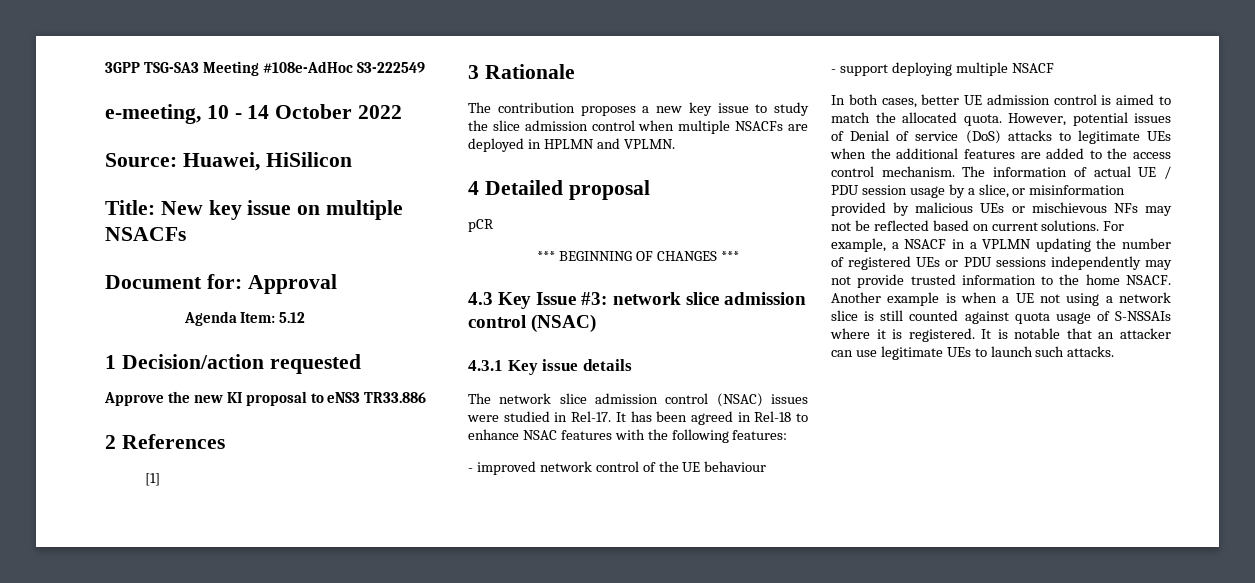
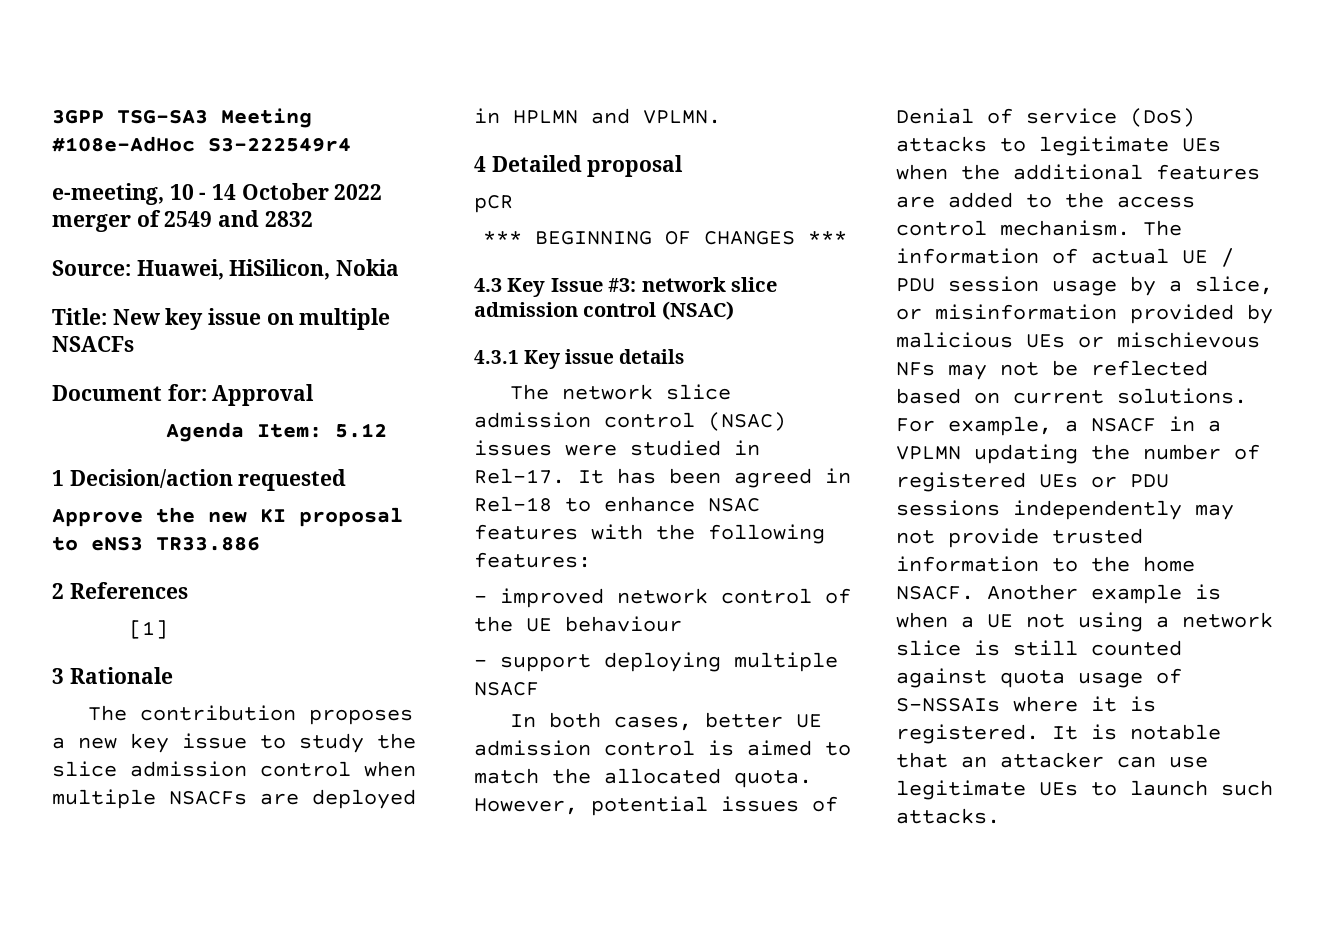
[356,62,425,73] S3-222549 -> [208,138,351,152] S3-222549r4
(403, 112) none -> [52,210,313,232] merger of 2549 and 2832
[265,152,352,167] HiSilicon -> [229,259,400,280] HiSilicon, Nokia

